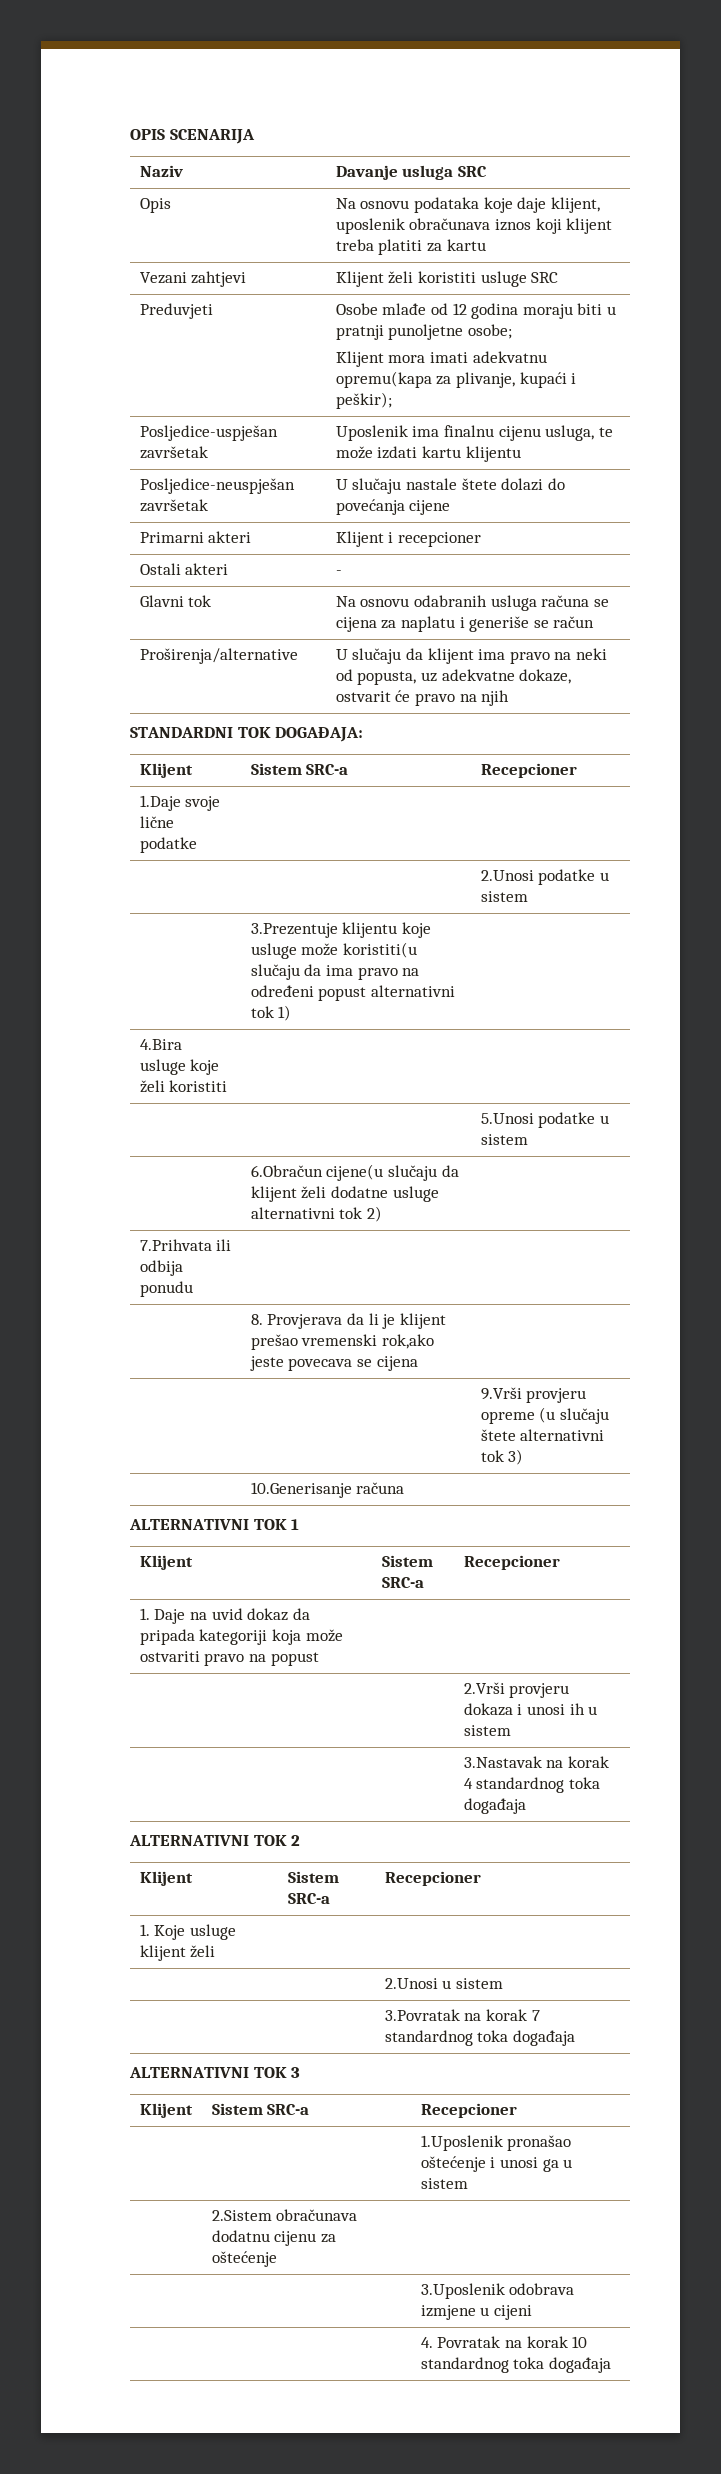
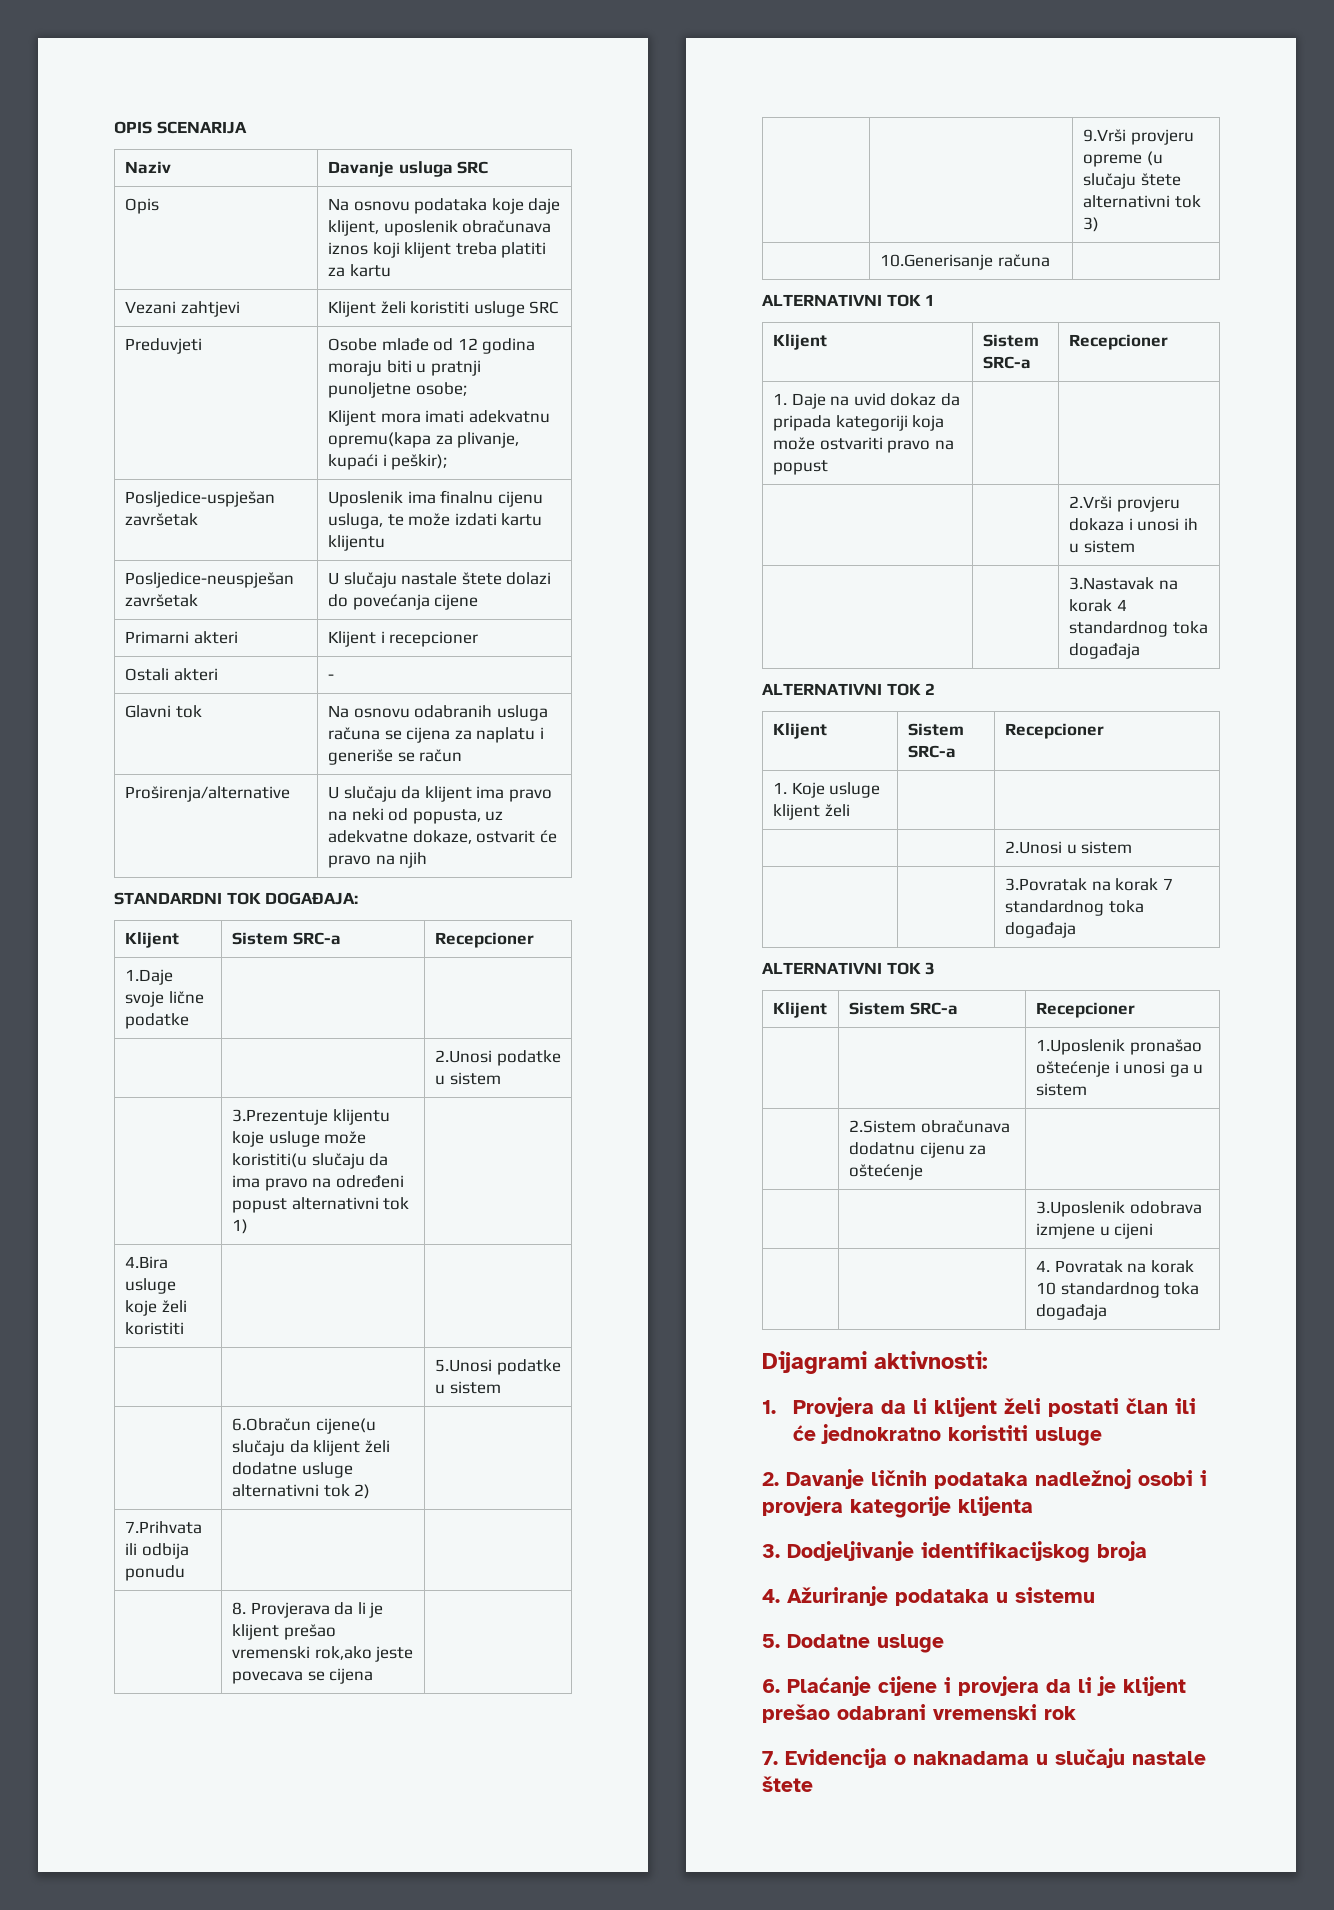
(612, 2365) none -> [762,1351,988,1374] [762,1397,1196,1417] [792,1424,1102,1446] [762,1469,1207,1489] [762,1496,1033,1518] [762,1541,1147,1563] [762,1586,1095,1606] [762,1634,944,1653] [762,1676,1186,1696] [762,1704,1076,1723] [762,1748,1206,1768] [762,1776,813,1792] // Dijagrami aktivnosti: // 1. Provjera da li klijent želi postati član ili će jednokratno koristiti usluge // 2. Davanje ličnih podataka nadležnoj osobi i provjera kategorije klijenta // 3. Dodjeljivanje identifikacijskog broja // 4. Ažuriranje podataka u sistemu // 5. Dodatne usluge // 6. Plaćanje cijene i provjera da li je klijent prešao odabrani vremenski rok // 7. Evidencija o naknadama u slučaju nastale štete

